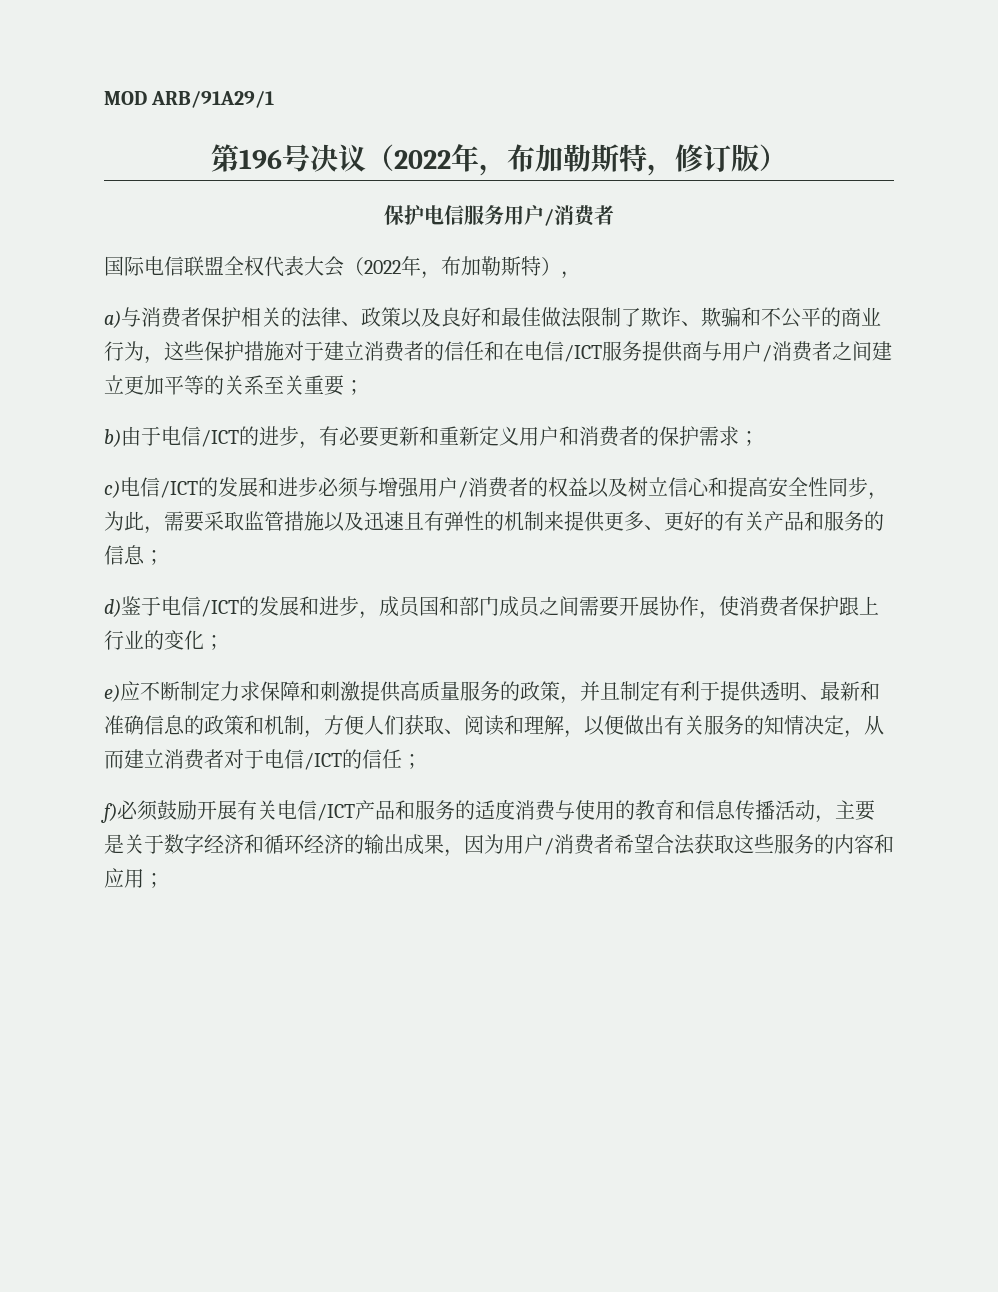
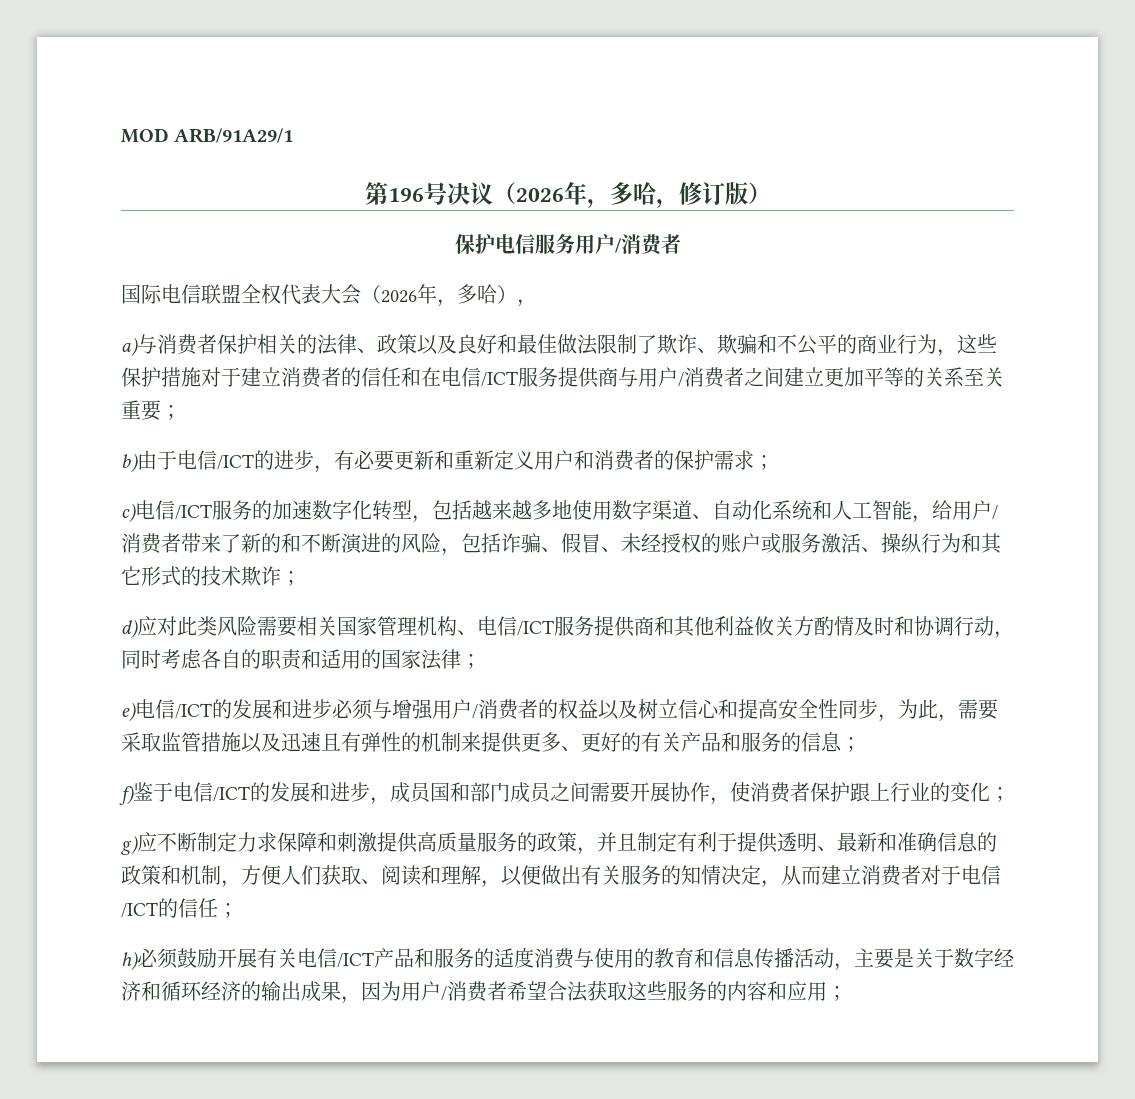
[394,144,647,176] 2022年，布加勒斯特 -> [515,181,656,208] 2026年，多哈
[364,256,541,279] 2022年，布加勒斯特 -> [381,284,497,307] 2026年，多哈
(198, 489) none -> [212,500,998,523] [121,533,1002,556] [121,566,301,586] [121,616,1014,639] [121,649,481,670] [121,699,212,722] 服务的加速数字化转型，包括越来越多地使用数字渠道、自动化系统和人工智能，给用户/消费者带来了新的和不断演进的风险，包括诈骗、假冒、未经授权的账户或服务激活、操纵行为和其它形式的技术欺诈； // d)应对此类风险需要相关国家管理机构、电信/ICT服务提供商和其他利益攸关方酌情及时和协调行动，同时考虑各自的职责和适用的国家法律； // e)电信/ICT
[104,599,121,617] d) -> [119,785,134,805] f)
[104,684,120,702] e) -> [121,835,138,855] g)
[101,803,117,823] f) -> [121,951,138,971] h)

